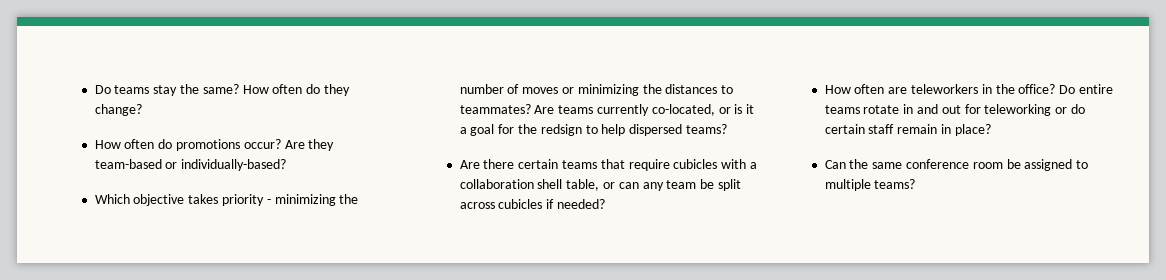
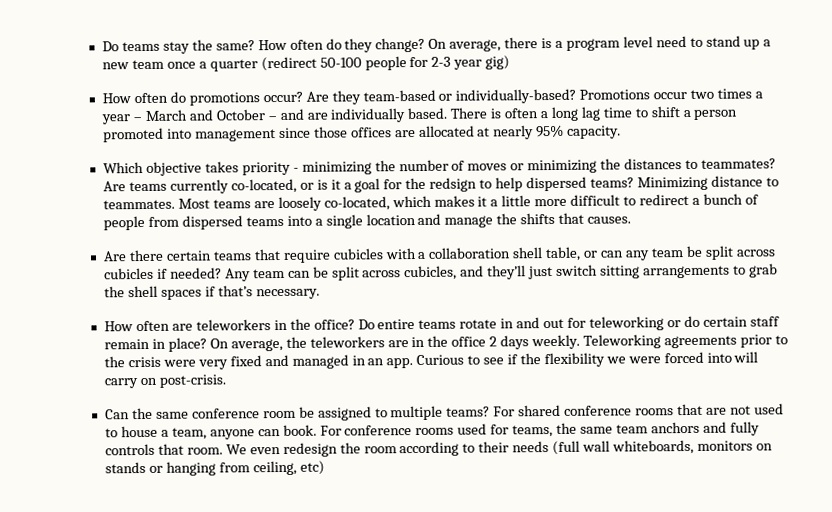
(142, 110) none -> [428,35,772,52] [102,55,511,72] On average, there is a program level need to stand up a new team once a quarter (redirect 50-100 people for 2-3 year gig)
(287, 165) none -> [579,88,763,100] [101,106,739,125] [103,124,622,143] Promotions occur two times a year – March and October – and are individually based. There is often a long lag time to shift a person promoted into management since those offices are allocated at nearly 95% capacity.
(727, 129) none -> [636,175,779,191] [103,193,759,212] [103,212,632,231] Minimizing distance to teammates. Most teams are loosely co-located, which makes it a little more difficult to redirect a bunch of people from dispersed teams into a single location and manage the shifts that causes.
(605, 204) none -> [224,263,778,282] [104,285,320,300] Any team can be split across cubicles, and they’ll just switch sitting arrangements to grab the shell spaces if that’s necessary.
(991, 130) none -> [209,334,788,352] [104,351,759,370] [104,374,226,389] On average, the teleworkers are in the office 2 days weekly. Teleworking agreements prior to the crisis were very fixed and managed in an app. Curious to see if the flexibility we were forced into will carry on post-crisis.
(916, 184) none -> [493,403,784,417] [105,421,760,440] [105,439,773,457] [105,460,325,476] For shared conference rooms that are not used to house a team, anyone can book. For conference rooms used for teams, the same team anchors and fully controls that room. We even redesign the room according to their needs (full wall whiteboards, monitors on stands or hanging from ceiling, etc)

